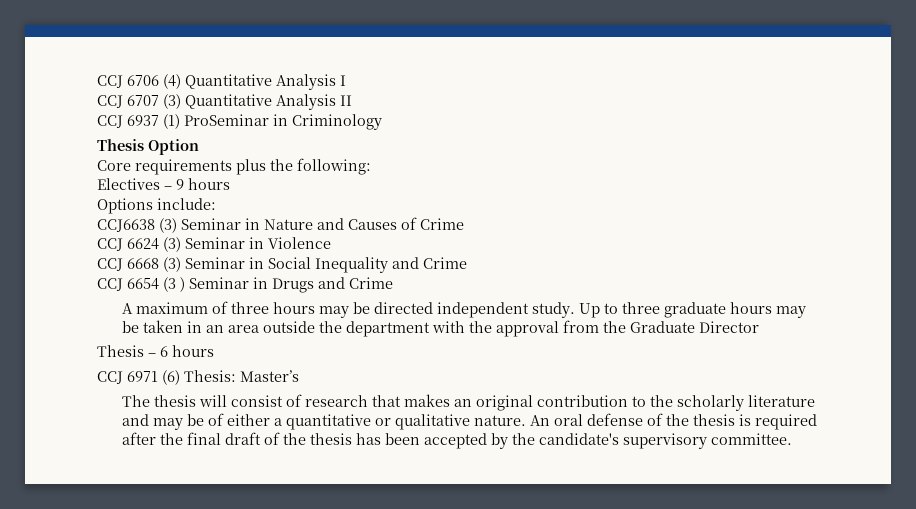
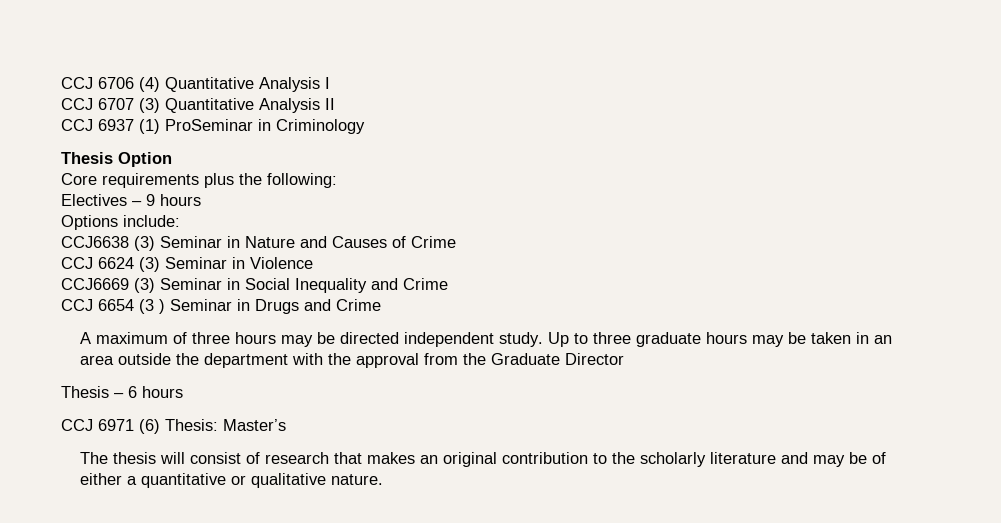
[97,258,159,271] CCJ 6668 -> [61,278,129,290] CCJ6669
[530,413,818,430] [122,432,793,449] An oral defense of the thesis is required after the final draft of the thesis has been accepted by the candidate's supervisory committee. -> (384, 479) none

